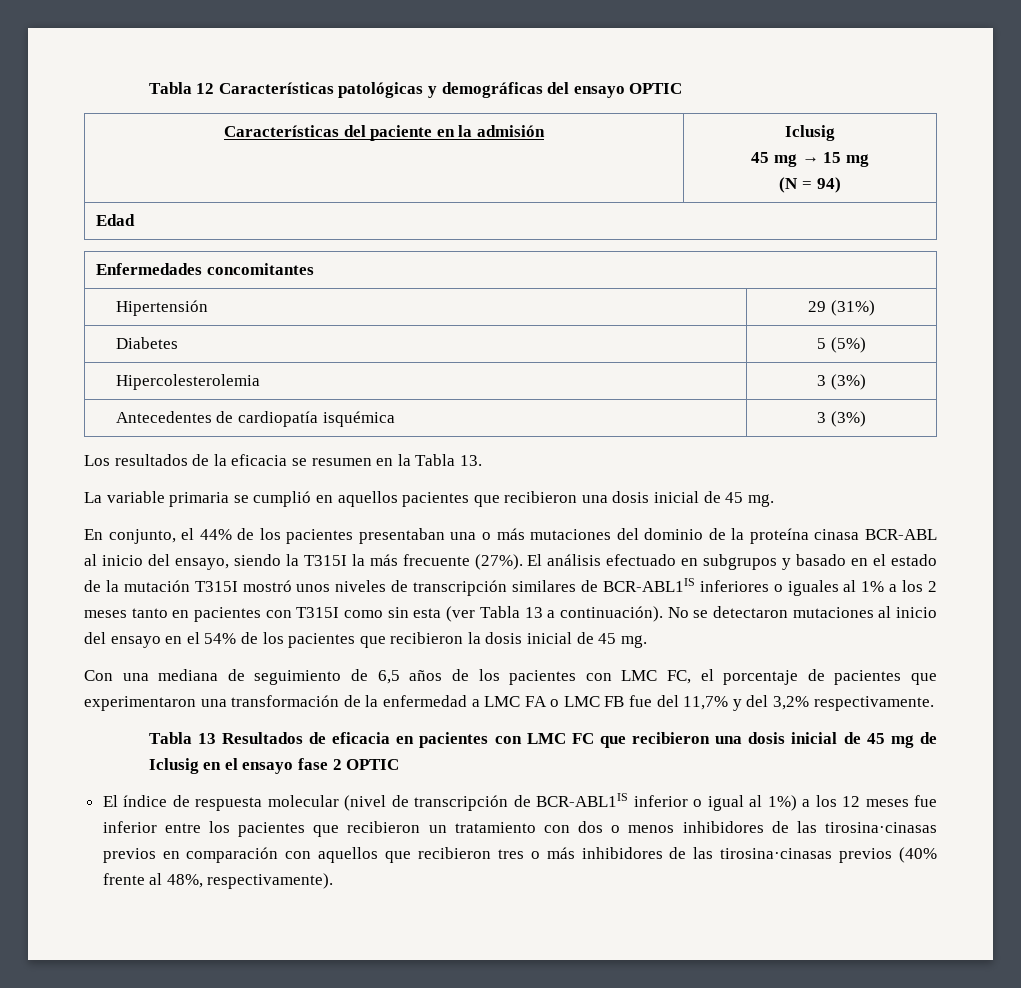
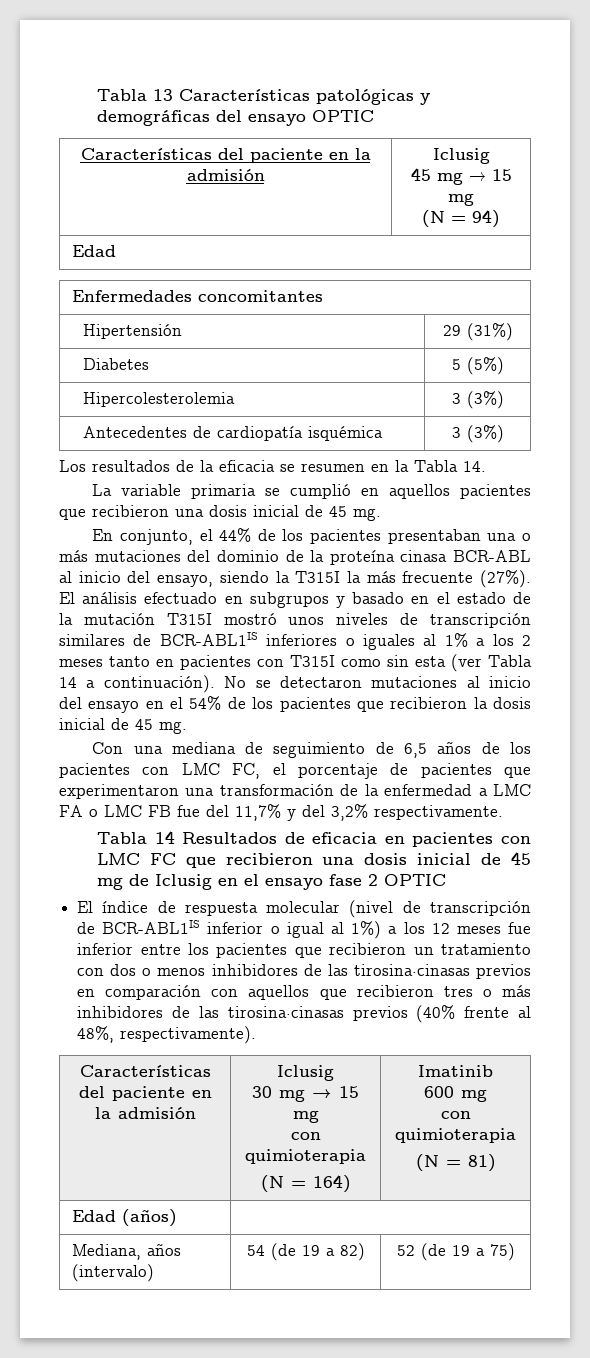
[148,82,215,94] Tabla 12 -> [96,89,173,101] Tabla 13
[459,455,482,466] 13. -> [463,461,486,472] 14.
[524,607,543,618] 13 -> [59,677,77,688] 14
[197,733,216,744] 13 -> [154,831,175,844] 14
(334, 881) none -> [79,1065,211,1077] [78,1086,212,1101] [94,1107,196,1119] [277,1065,334,1081] [252,1086,359,1102] [292,1110,319,1123] [290,1132,321,1140] [245,1149,366,1164] [260,1175,351,1193] [418,1065,493,1077] [424,1086,487,1102] [440,1111,471,1119] [395,1128,516,1143] [415,1154,496,1172] [71,1209,177,1227] [71,1243,181,1260] [71,1264,154,1282] [246,1243,365,1261] [396,1243,515,1261] // Características del paciente en la admisión | Iclusig // 30 mg → 15 mg // con quimioterapia // (N = 164) | Imatinib // 600 mg // con quimioterapia // (N = 81) // Edad (años) | // Mediana, años (intervalo) | 54 (de 19 a 82) | 52 (de 19 a 75)

